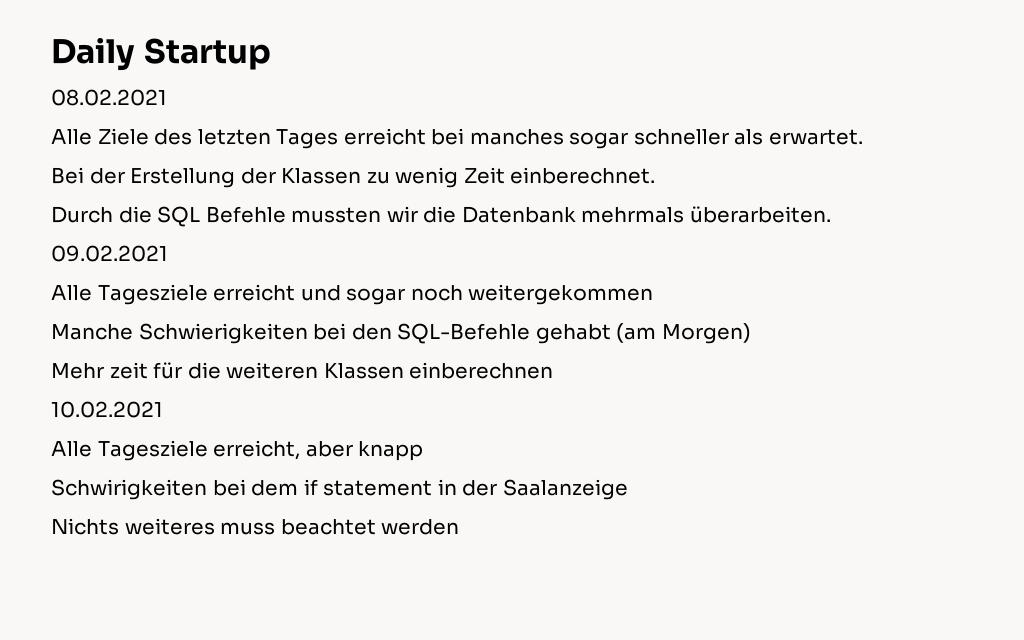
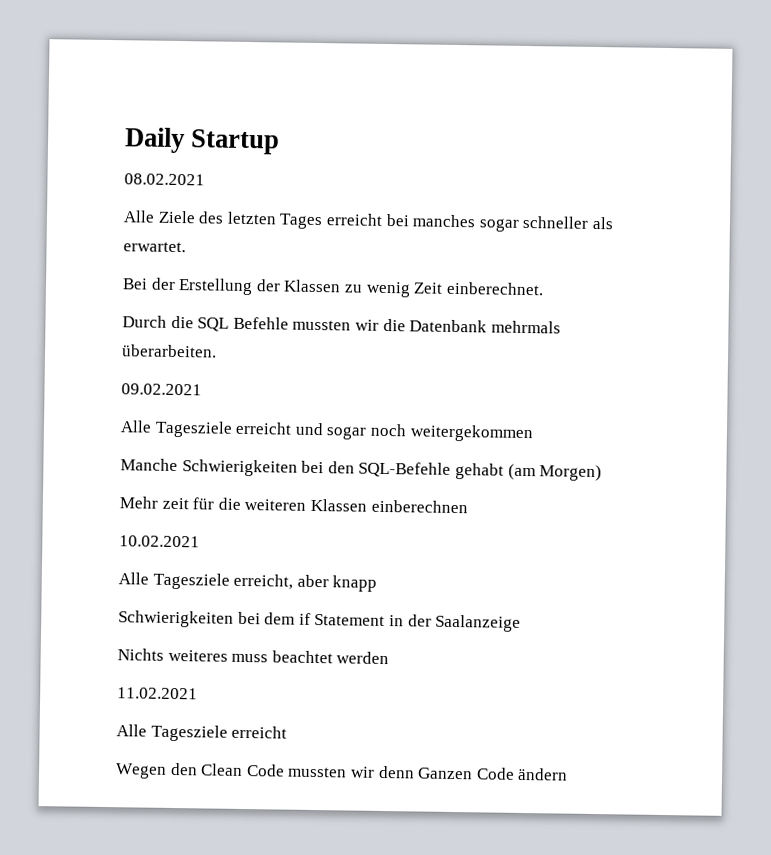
[51,479,207,500] Schwirigkeiten -> [118,610,234,628] Schwierigkeiten
[323,480,433,496] statement -> [314,614,386,627] Statement
(460, 527) none -> [117,687,198,700] [116,724,288,742] [115,762,569,781] // 11.02.2021 // Alle Tagesziele erreicht // Wegen den Clean Code mussten wir denn Ganzen Code ändern

